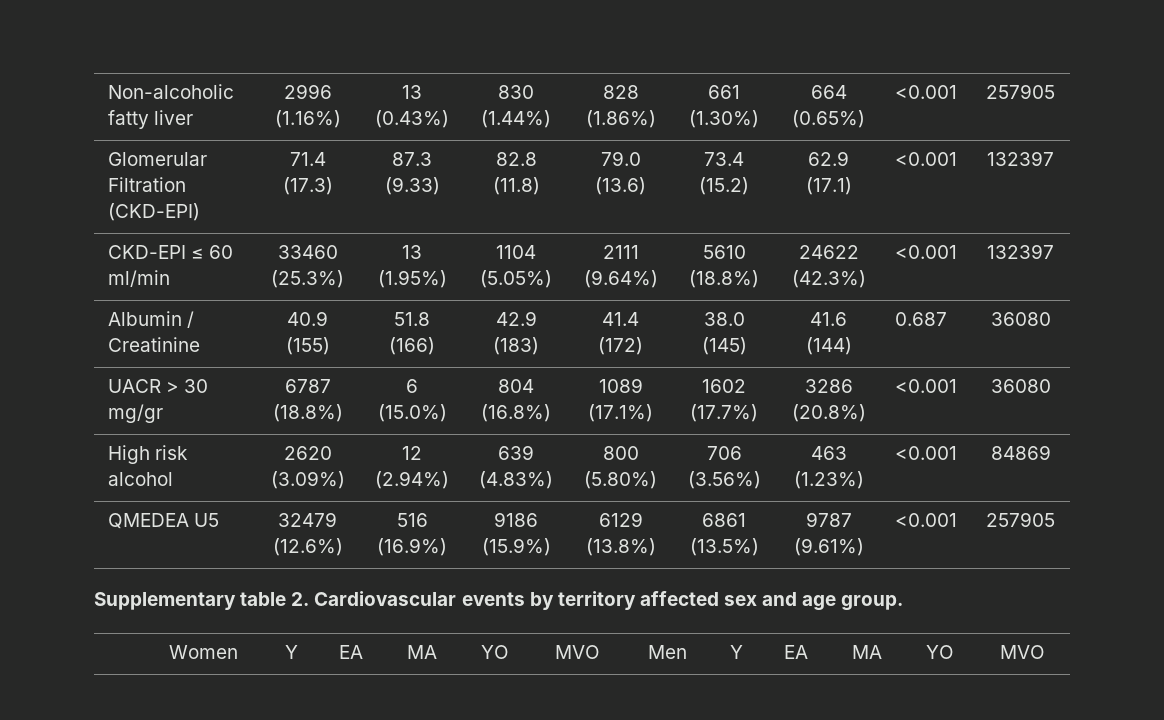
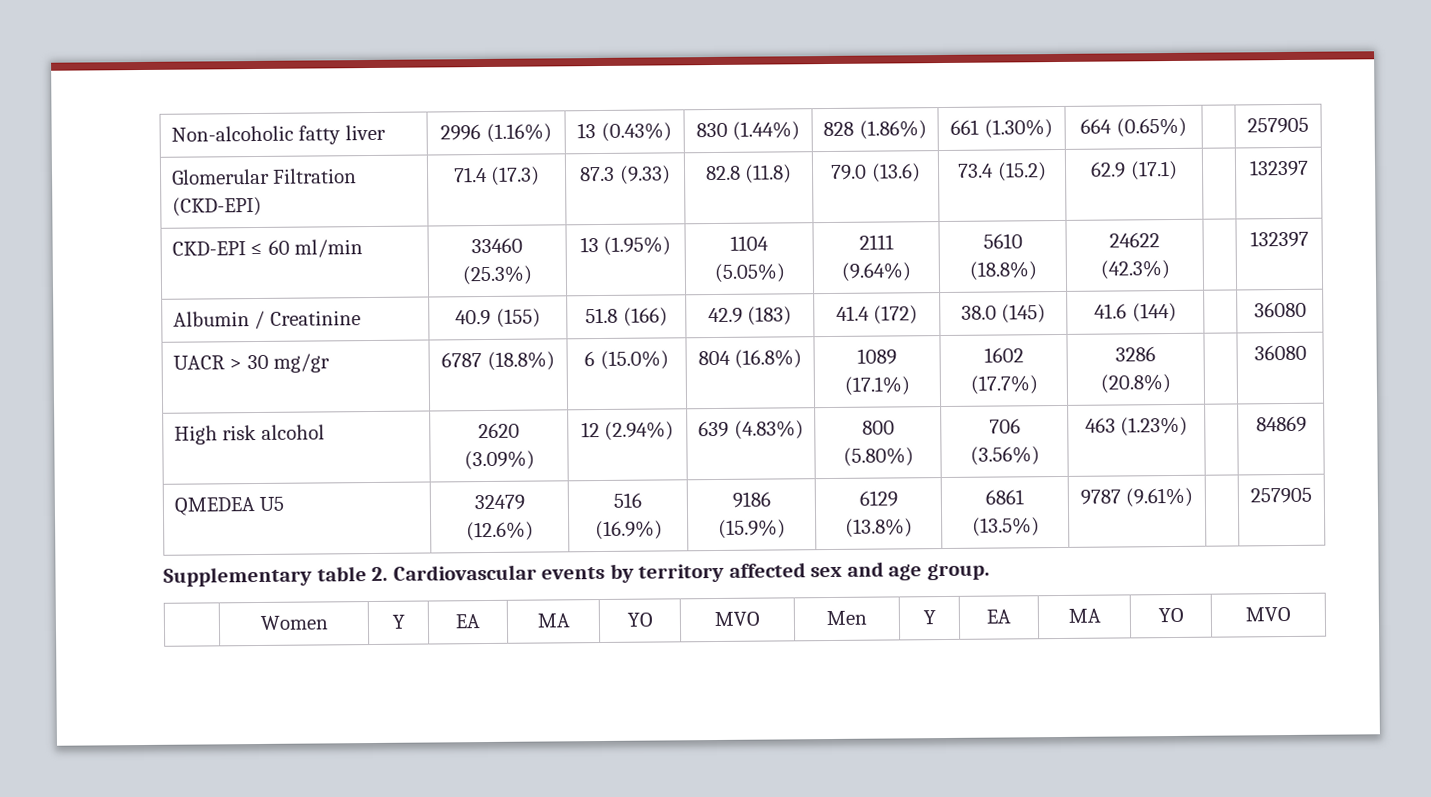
[894,85,957,99] <0.001 -> (1187, 127) none
[894,152,957,166] <0.001 -> (1178, 170) none
[894,245,957,259] <0.001 -> (1170, 270) none
[894,312,947,326] 0.687 -> (1177, 312) none
[894,379,957,393] <0.001 -> (1171, 384) none
[894,446,957,460] <0.001 -> (1189, 426) none
[894,513,957,527] <0.001 -> (1194, 497) none

